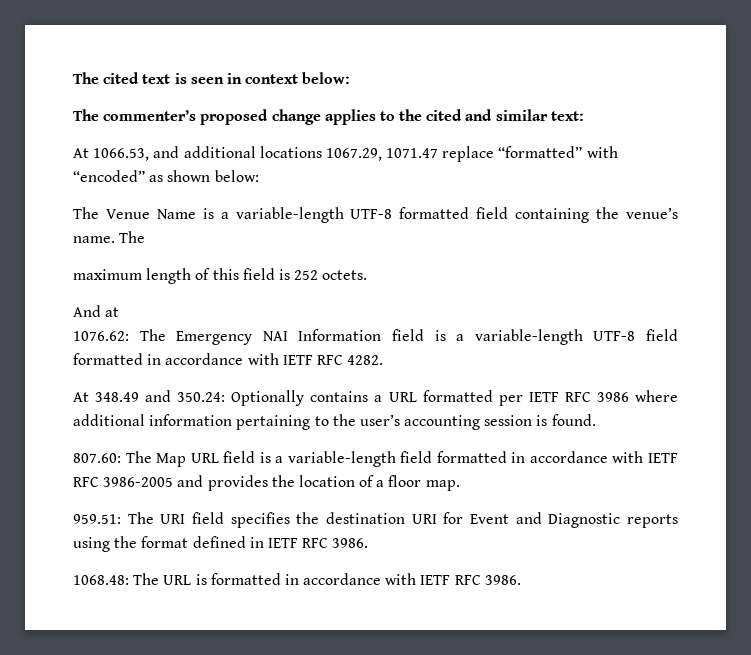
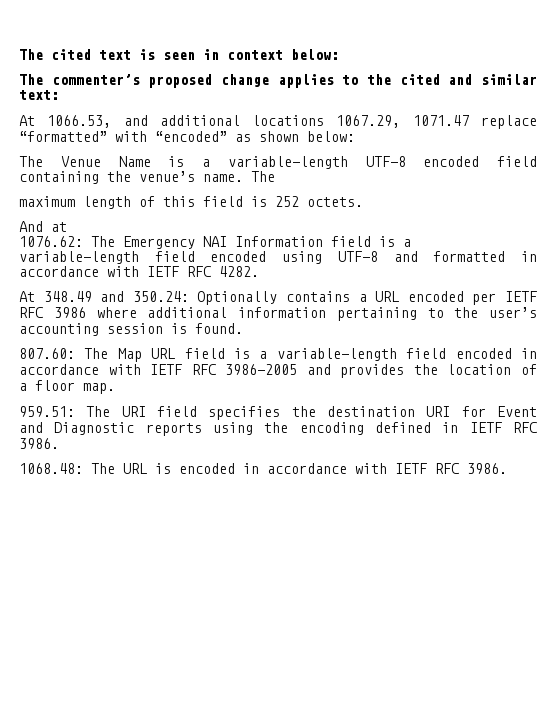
[399,207,470,219] formatted -> [423,156,480,167] encoded
[593,329,679,341] UTF-8 field -> [154,251,418,264] field encoded using UTF-8 and
[422,390,493,402] formatted -> [407,291,464,302] encoded
[436,451,507,463] formatted -> [455,348,512,359] encoded
[141,536,189,548] format -> [299,422,364,435] encoding
[210,573,281,585] formatted -> [179,463,235,474] encoded

